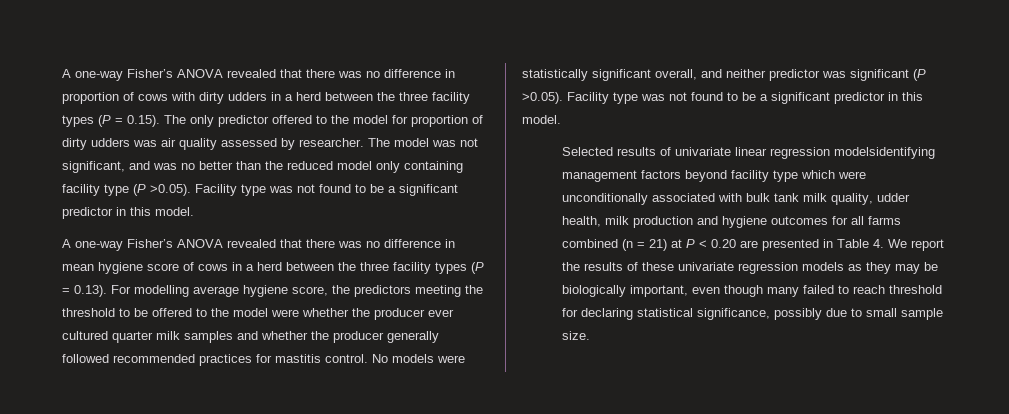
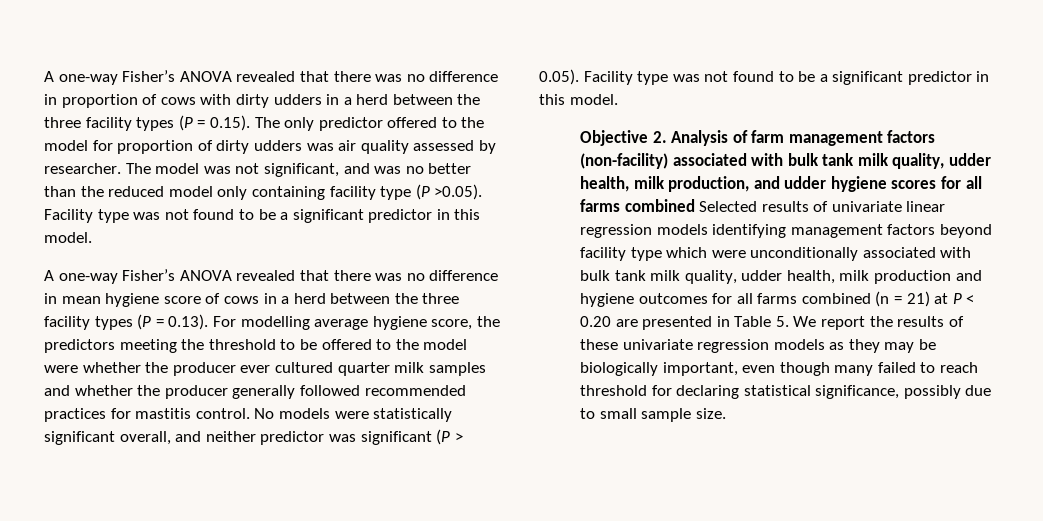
[522,92,563,104] >0.05). -> [454,433,463,442] [539,69,579,85] > 0.05).
(561, 119) none -> [579,130,936,146] [579,153,992,169] [579,176,982,192] [579,199,695,212] Objective 2. Analysis of farm management factors (non-facility) associated with bulk tank milk quality, udder health, milk production, and udder hygiene scores for all farms combined
[834,147,936,159] modelsidentifying -> [656,224,787,238] models identifying
[873,239,885,248] 4. -> [775,316,789,327] 5.

